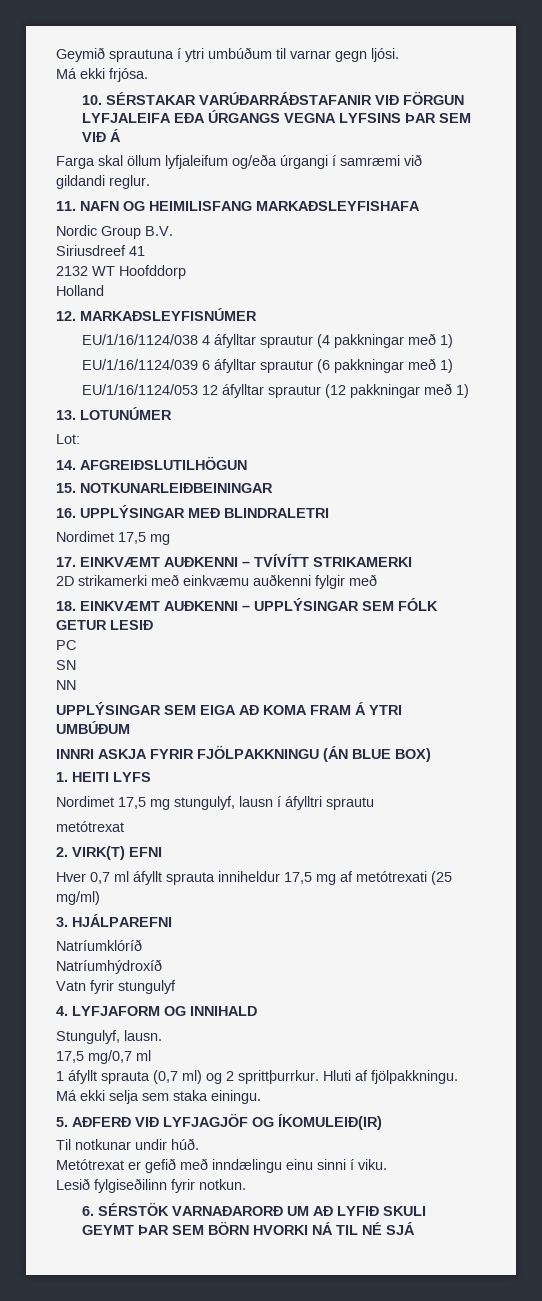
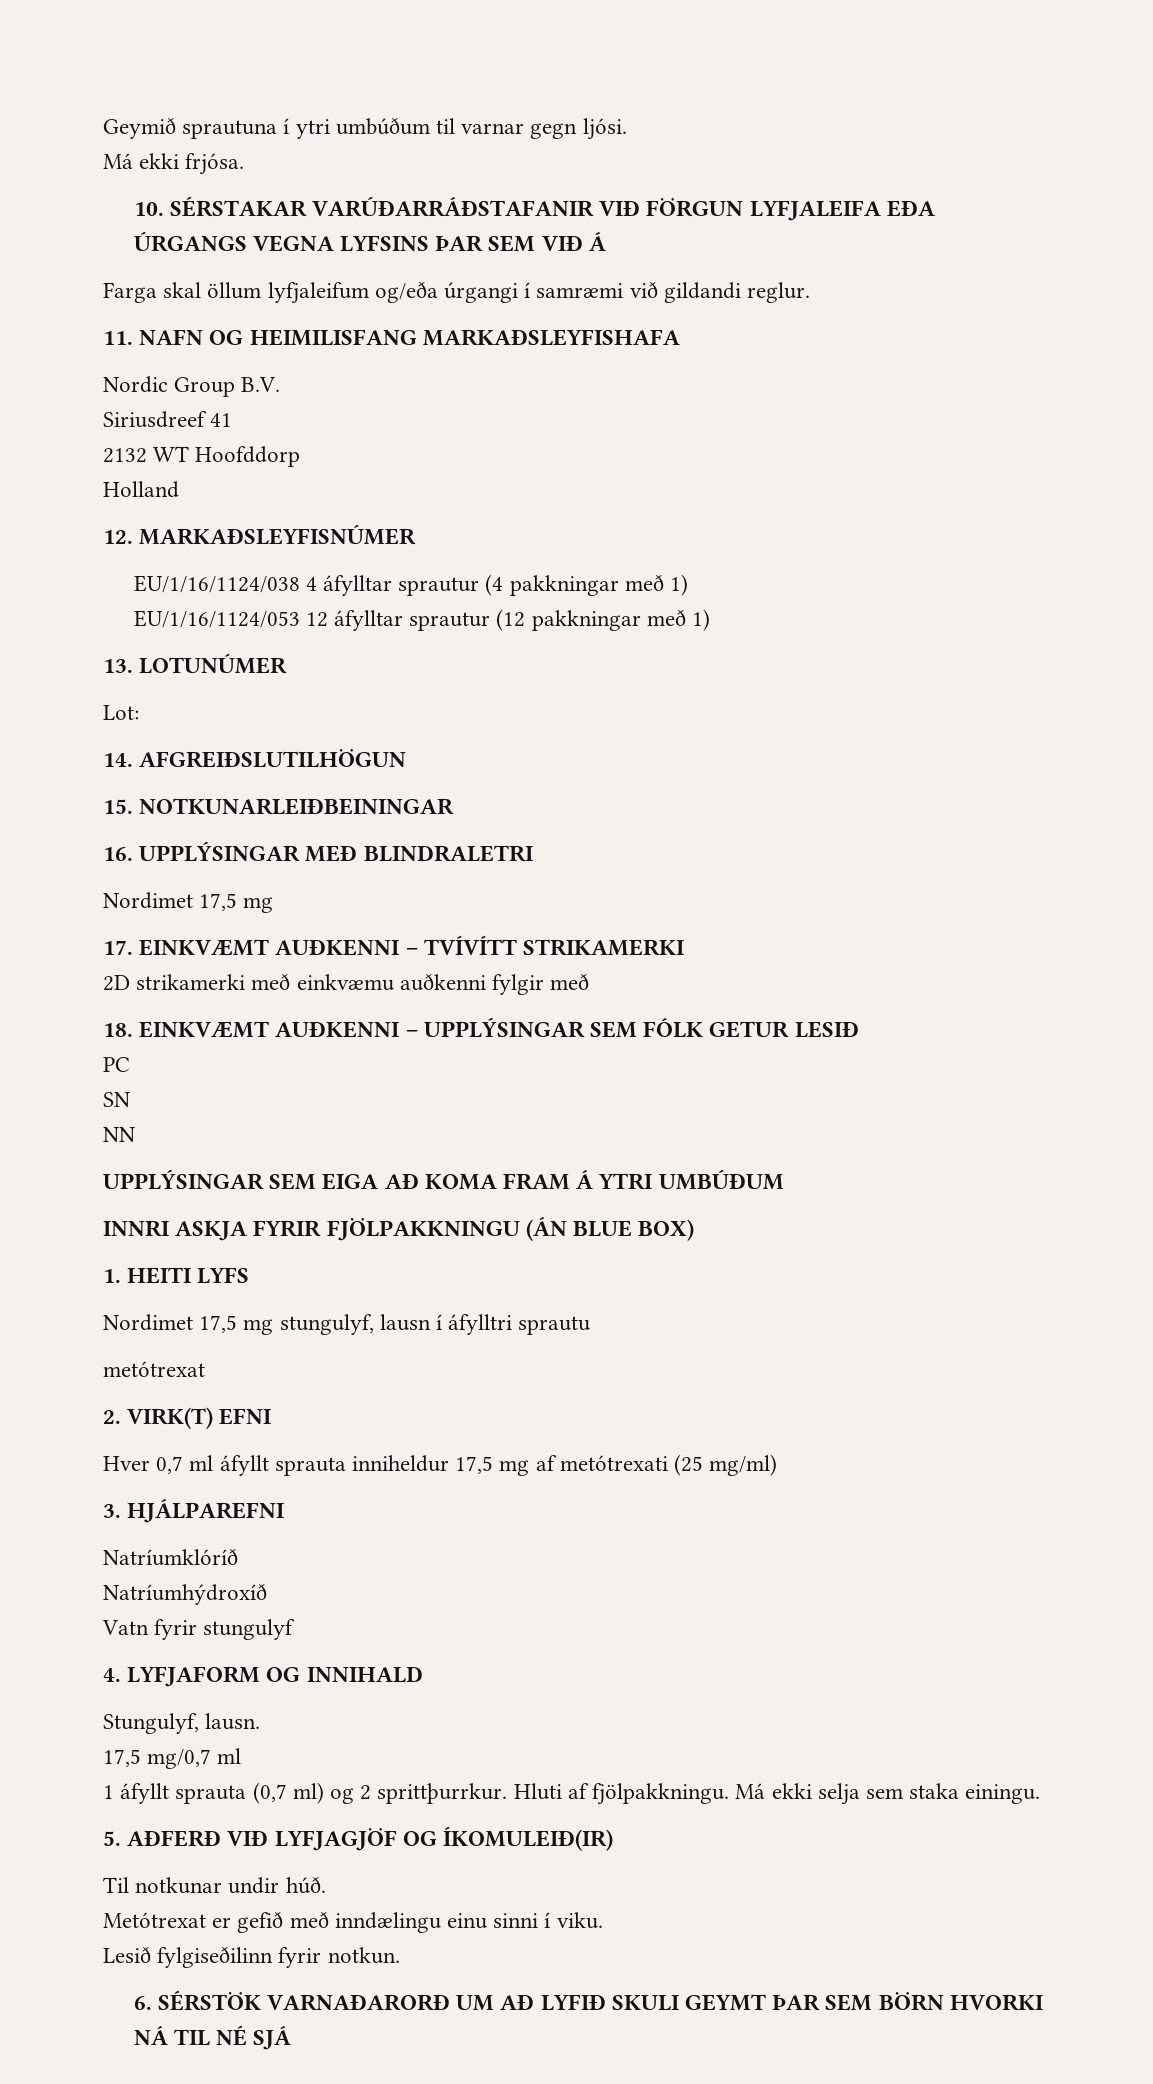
[82,358,454,373] // EU/1/16/1124/039 6 áfylltar sprautur (6 pakkningar með 1) -> (689, 585) none

